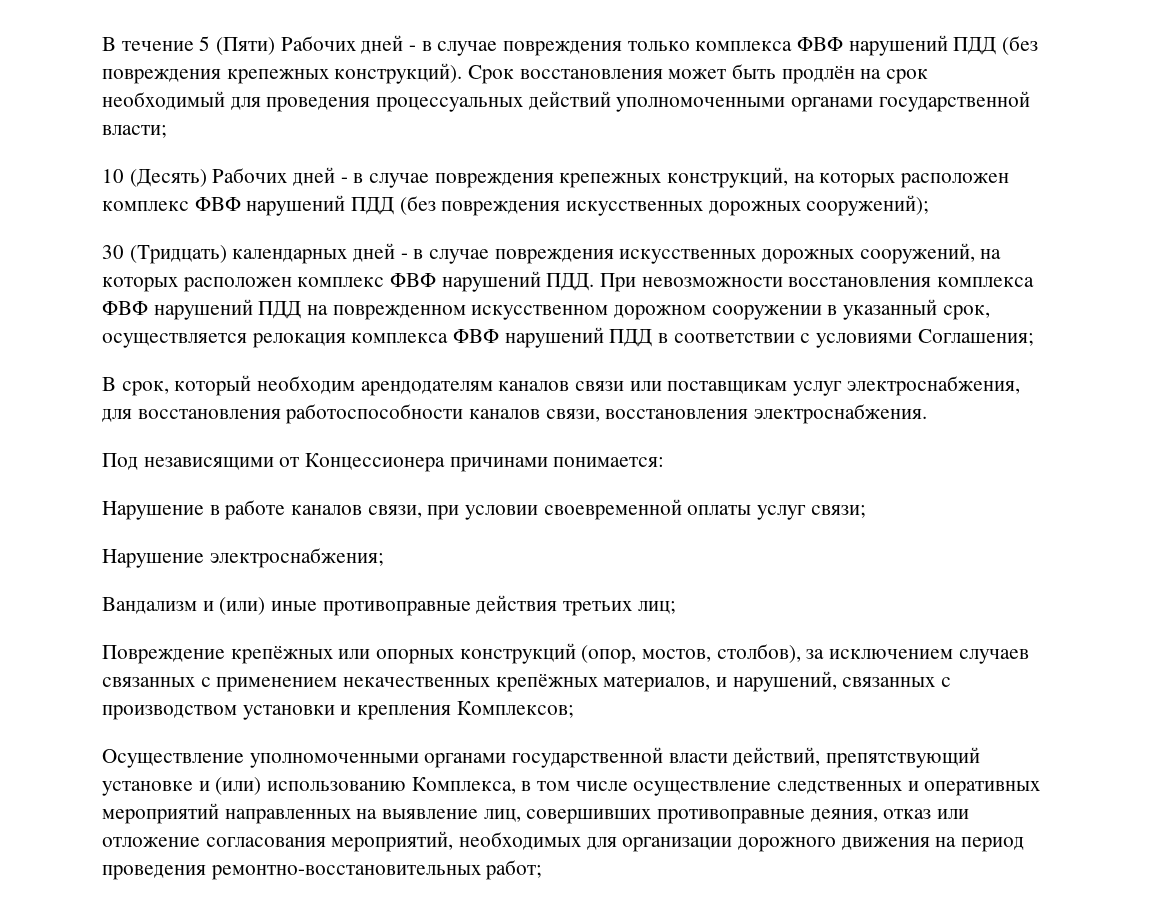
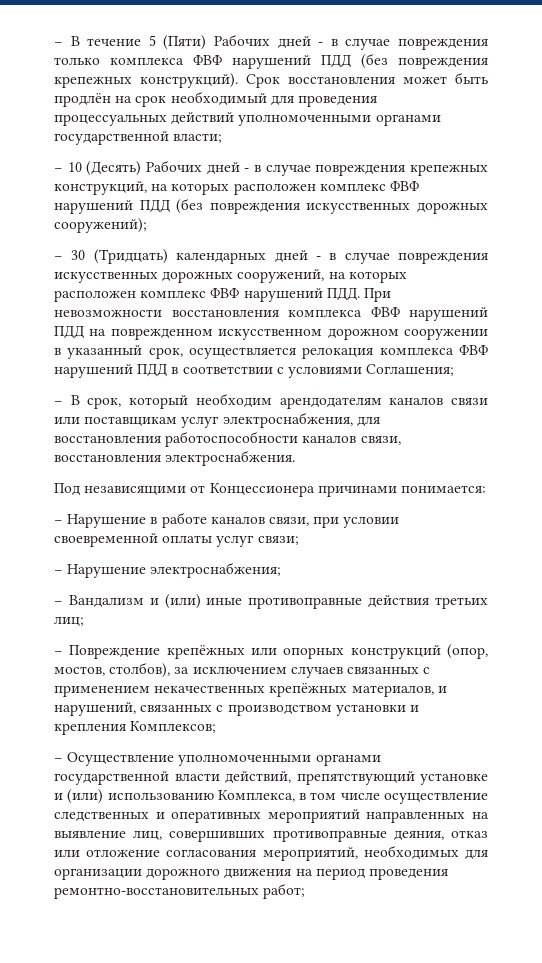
(102, 44) none -> [54,42,63,46] −
(167, 131) none -> [54,168,63,172] −
(930, 205) none -> [54,256,63,260] −
(1034, 337) none -> [54,401,63,405] −
(665, 462) none -> [54,520,63,524] −
(866, 511) none -> [54,570,63,574] −
(384, 558) none -> [54,601,63,605] −
(676, 607) none -> [54,651,63,655] −
(574, 709) none -> [54,758,63,762] −

